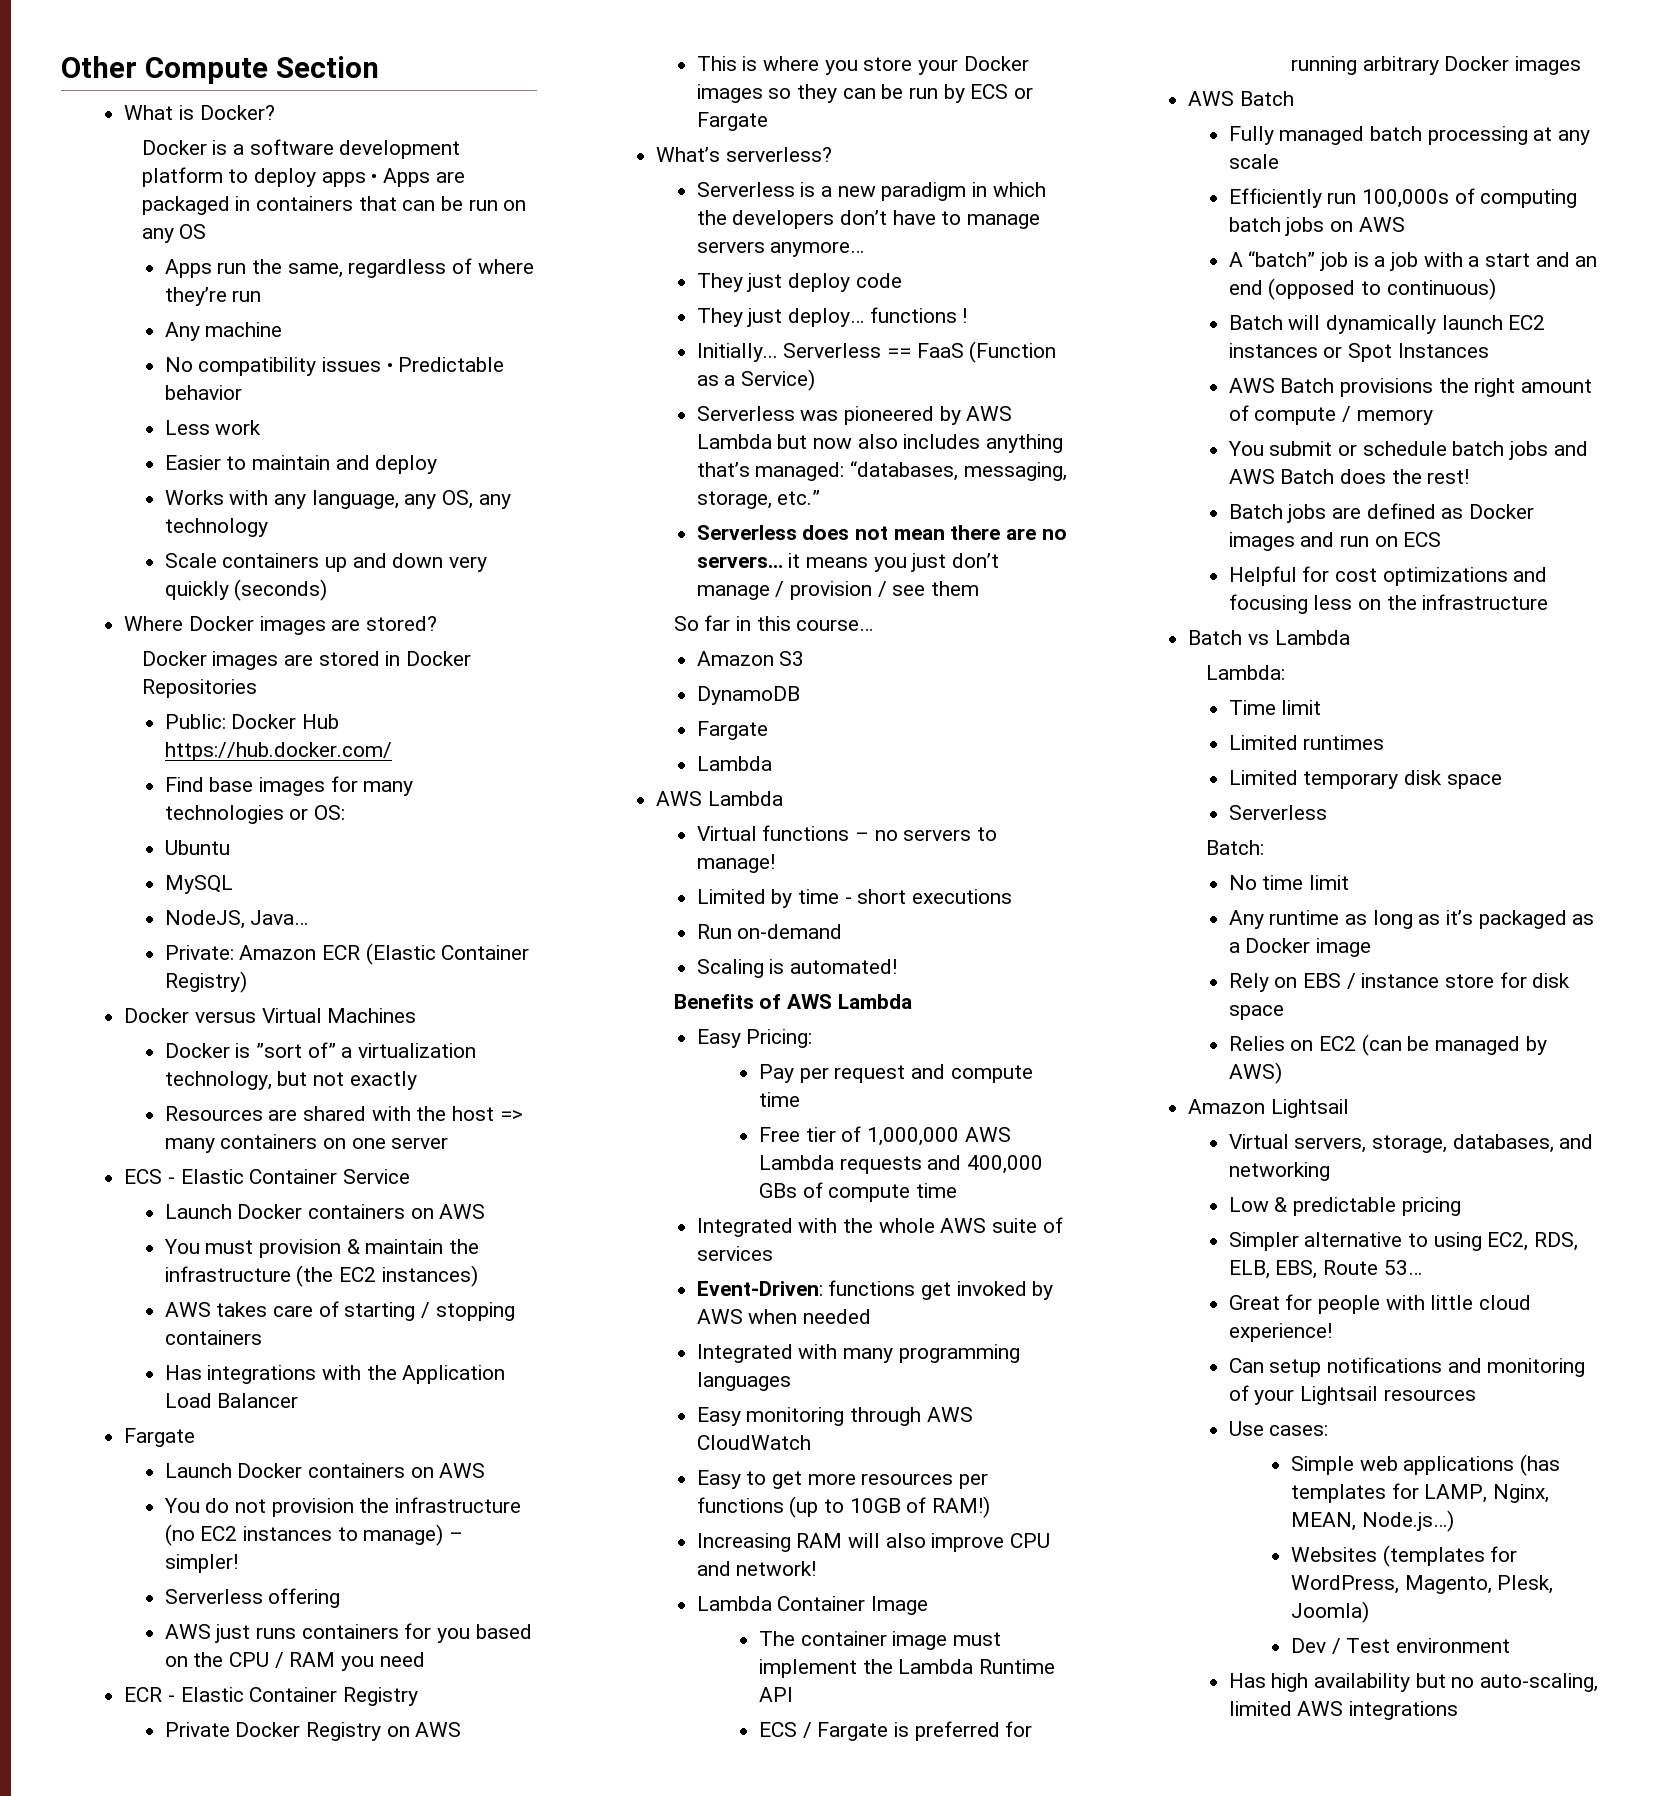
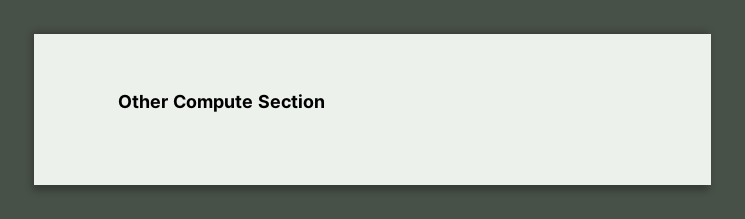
[124,105,275,120] [141,139,461,159] [141,167,465,187] [141,196,527,215] [141,224,207,243] [164,258,534,278] [164,287,262,306] [164,322,283,341] [164,357,505,376] [164,385,242,400] [164,420,262,435] [164,455,438,474] [164,490,511,509] [164,518,268,537] [164,553,488,572] [164,579,328,601] [124,616,438,635] [141,651,471,670] [141,679,257,698] [164,714,340,729] [164,742,392,761] [164,776,414,796] [164,805,346,824] [164,840,230,855] [164,875,233,894] [164,910,309,929] [164,943,530,965] [164,971,247,993] [124,1008,417,1023] [164,1042,477,1058] [164,1071,417,1090] [164,1106,523,1121] [164,1134,449,1153] [124,1169,411,1184] [164,1204,486,1219] [163,1239,480,1258] [164,1265,478,1287] [164,1301,515,1321] [164,1330,262,1345] [164,1365,506,1384] [164,1393,299,1408] [124,1428,196,1447] [164,1463,486,1478] [163,1497,522,1517] [164,1524,464,1546] [164,1554,238,1573] [164,1588,341,1608] [164,1623,532,1643] [164,1652,425,1671] [124,1687,419,1706] [164,1722,462,1741] [696,56,1029,75] [696,84,1034,103] [696,112,768,131] [656,147,833,162] [696,182,1046,201] [696,210,1041,229] [696,241,865,257] [696,273,902,292] [696,307,968,327] [696,341,1057,363] [696,369,816,391] [696,406,1013,425] [696,434,1064,453] [696,461,1067,481] [696,490,821,509] [696,525,1067,540] [696,553,1000,572] [696,581,980,600] [673,615,874,631] [696,651,805,666] [696,686,800,705] [696,721,768,740] [696,756,772,771] [656,791,784,806] [696,825,998,841] [696,854,775,873] [696,889,1013,908] [696,924,843,939] [696,959,898,978] [673,994,912,1009] [696,1029,813,1048] [758,1064,1033,1083] [758,1092,800,1107] [758,1126,1011,1146] [758,1155,1043,1174] [758,1182,957,1202] [696,1217,1063,1237] [696,1246,773,1261] [696,1280,1054,1300] [696,1309,872,1324] [696,1344,1020,1363] [696,1372,791,1391] [696,1407,973,1426] [696,1435,811,1450] [696,1470,989,1489] [696,1496,991,1518] [696,1533,1051,1552] [696,1561,817,1576] [696,1596,929,1615] [758,1631,1001,1650] [758,1659,1055,1678] [758,1687,793,1702] [758,1721,1033,1741] [1290,56,1581,75] [1188,91,1295,106] [1228,126,1591,145] [1228,154,1279,169] [1228,188,1578,208] [1228,217,1405,236] [1228,251,1598,271] [1228,278,1496,300] [1228,315,1546,334] [1228,343,1489,362] [1228,378,1593,397] [1228,405,1433,425] [1227,441,1588,460] [1228,469,1470,484] [1228,503,1535,523] [1228,532,1442,551] [1228,566,1548,586] [1228,594,1549,614] [1188,630,1350,645] [1205,665,1285,680] [1228,700,1322,715] [1228,735,1385,750] [1228,770,1502,789] [1228,805,1327,820] [1205,840,1264,855] [1228,875,1350,890] [1228,910,1595,929] [1228,938,1372,957] [1228,972,1571,992] [1228,1005,1284,1020] [1228,1034,1547,1056] [1228,1062,1282,1084] [1188,1099,1350,1118] [1228,1134,1594,1153] [1228,1162,1330,1181] [1228,1197,1461,1216] [1228,1232,1579,1251] [1228,1260,1422,1279] [1228,1294,1532,1314] [1228,1323,1332,1342] [1228,1357,1586,1377] [1228,1385,1476,1405] [1228,1421,1329,1436] [1290,1454,1560,1476] [1290,1483,1549,1503] [1290,1510,1454,1532] [1290,1545,1518,1567] [1290,1575,1554,1594] [1290,1601,1369,1623] [1290,1638,1510,1654] [1228,1673,1599,1692] [1228,1701,1459,1720] // What is Docker? // Docker is a software development platform to deploy apps • Apps are packaged in containers that can be run on any OS // Apps run the same, regardless of where they’re run // Any machine // No compatibility issues • Predictable behavior // Less work // Easier to maintain and deploy // Works with any language, any OS, any technology // Scale containers up and down very quickly (seconds) // Where Docker images are stored? // Docker images are stored in Docker Repositories // Public: Docker Hub https://hub.docker.com/ // Find base images for many technologies or OS: // Ubuntu // MySQL // NodeJS, Java… // Private: Amazon ECR (Elastic Container Registry) // Docker versus Virtual Machines // Docker is ”sort of” a virtualization technology, but not exactly // Resources are shared with the host => many containers on one server // ECS - Elastic Container Service // Launch Docker containers on AWS // You must provision & maintain the infrastructure (the EC2 instances) // AWS takes care of starting / stopping containers // Has integrations with the Application Load Balancer // Fargate // Launch Docker containers on AWS // You do not provision the infrastructure (no EC2 instances to manage) – simpler! // Serverless offering // AWS just runs containers for you based on the CPU / RAM you need // ECR - Elastic Container Registry // Private Docker Registry on AWS // This is where you store your Docker images so they can be run by ECS or Fargate // What’s serverless? // Serverless is a new paradigm in which the developers don’t have to manage servers anymore… // They just deploy code // They just deploy… functions ! // Initially... Serverless == FaaS (Function as a Service) // Serverless was pioneered by AWS Lambda but now also includes anything that’s managed: “databases, messaging, storage, etc.” // Serverless does not mean there are no servers… it means you just don’t manage / provision / see them // So far in this course… // Amazon S3 // DynamoDB // Fargate // Lambda // AWS Lambda // Virtual functions – no servers to manage! // Limited by time - short executions // Run on-demand // Scaling is automated! // Benefits of AWS Lambda // Easy Pricing: // Pay per request and compute time // Free tier of 1,000,000 AWS Lambda requests and 400,000 GBs of compute time // Integrated with the whole AWS suite of services // Event-Driven: functions get invoked by AWS when needed // Integrated with many programming languages // Easy monitoring through AWS CloudWatch // Easy to get more resources per functions (up to 10GB of RAM!) // Increasing RAM will also improve CPU and network! // Lambda Container Image // The container image must implement the Lambda Runtime API // ECS / Fargate is preferred for running arbitrary Docker images // AWS Batch // Fully managed batch processing at any scale // Efficiently run 100,000s of computing batch jobs on AWS // A “batch” job is a job with a start and an end (opposed to continuous) // Batch will dynamically launch EC2 instances or Spot Instances // AWS Batch provisions the right amount of compute / memory // You submit or schedule batch jobs and AWS Batch does the rest! // Batch jobs are defined as Docker images and run on ECS // Helpful for cost optimizations and focusing less on the infrastructure // Batch vs Lambda // Lambda: // Time limit // Limited runtimes // Limited temporary disk space // Serverless // Batch: // No time limit // Any runtime as long as it’s packaged as a Docker image // Rely on EBS / instance store for disk space // Relies on EC2 (can be managed by AWS) // Amazon Lightsail // Virtual servers, storage, databases, and networking // Low & predictable pricing // Simpler alternative to using EC2, RDS, ELB, EBS, Route 53… // Great for people with little cloud experience! // Can setup notifications and monitoring of your Lightsail resources // Use cases: // Simple web applications (has templates for LAMP, Nginx, MEAN, Node.js…) // Websites (templates for WordPress, Magento, Plesk, Joomla) // Dev / Test environment // Has high availability but no auto-scaling, limited AWS integrations -> (325, 101) none

